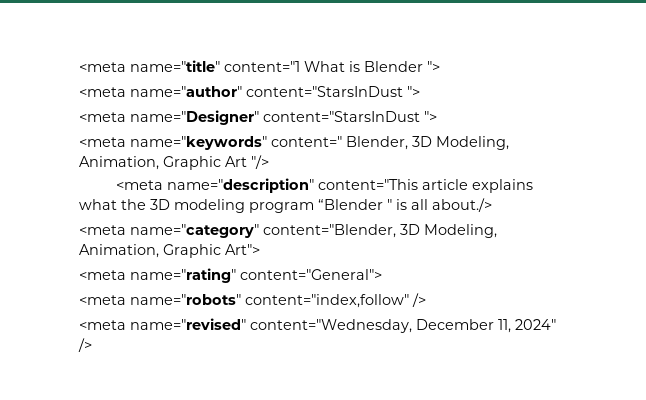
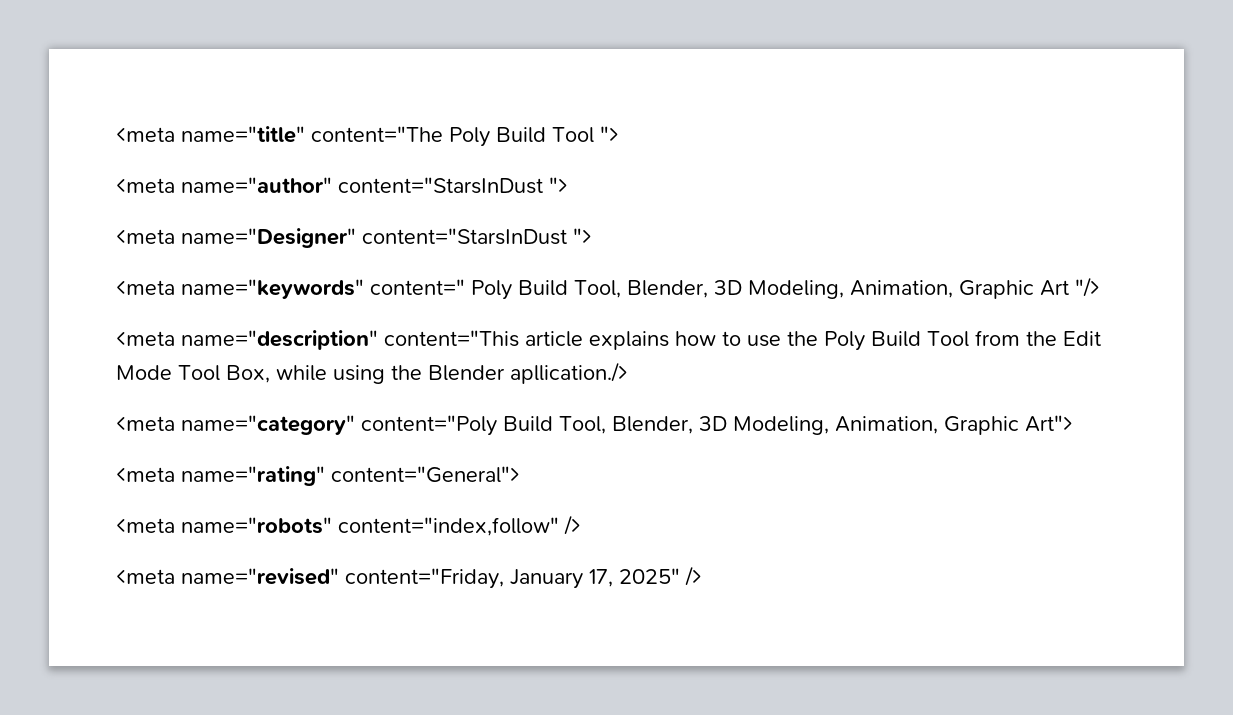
[224,61,423,72] content="1 What is Blender -> [311,126,594,147] content="The Poly Build Tool
(342, 141) none -> [471,280,621,300] Poly Build Tool,
[79,198,492,213] [79,224,396,238] what the 3D modeling program “Blender " is all about./> // <meta name="category" content="Blender, -> [675,330,1101,351] [116,362,628,384] [116,415,693,436] how to use the Poly Build Tool from the Edit Mode Tool Box, while using the Blender apllication./> // <meta name="category" content="Poly Build Tool, Blender,
[250,319,556,333] content="Wednesday, December 11, 2024" -> [345,568,680,589] content="Friday, January 17, 2025"

